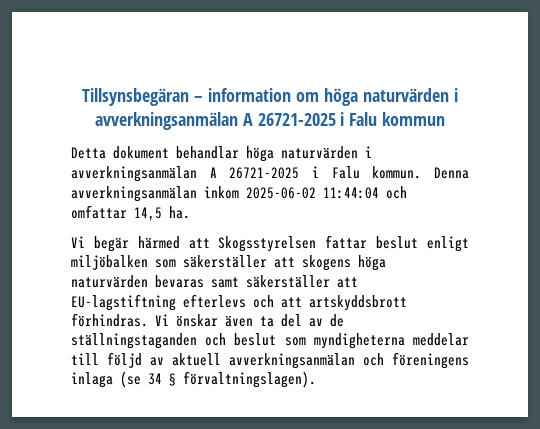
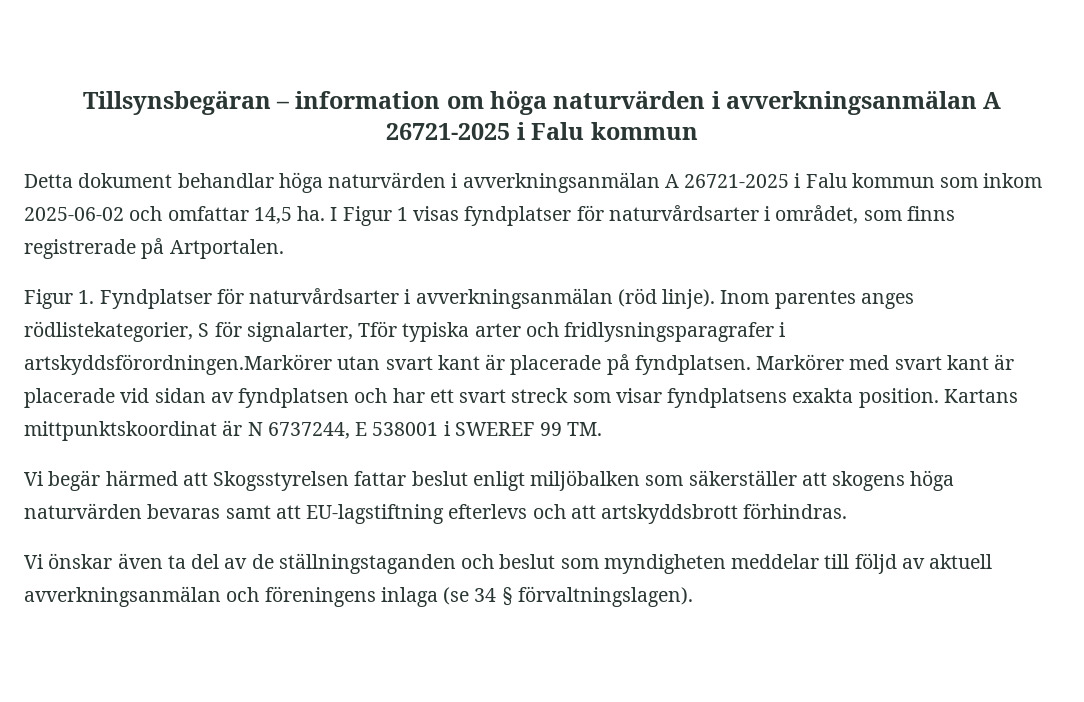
[372,166,469,179] [71,186,197,202] kommun. Denna avverkningsanmälan -> [851,173,979,188] kommun som
[323,187,379,199] 11:44:04 -> (124, 214) none
(190, 212) none -> [330,205,955,226] [24,238,284,259] [24,288,914,309] [24,321,786,342] [24,354,1015,375] [24,388,1018,408] [24,420,603,441] I Figur 1 visas fyndplatser för naturvårdsarter i området, som finns registrerade på Artportalen. // Figur 1. Fyndplatser för naturvårdsarter i avverkningsanmälan (röd linje). Inom parentes anges rödlistekategorier, S för signalarter, Tför typiska arter och fridlysningsparagrafer i artskyddsförordningen.Markörer utan svart kant är placerade på fyndplatsen. Markörer med svart kant är placerade vid sidan av fyndplatsen och har ett svart streck som visar fyndplatsens exakta position. Kartans mittpunktskoordinat är N 6737244, E 538001 i SWEREF 99 TM.
[246,275,330,288] säkerställer -> (271, 512) none
(148, 320) none -> (848, 511) //
[313,333,405,349] myndigheterna -> [603,554,726,574] myndigheten

